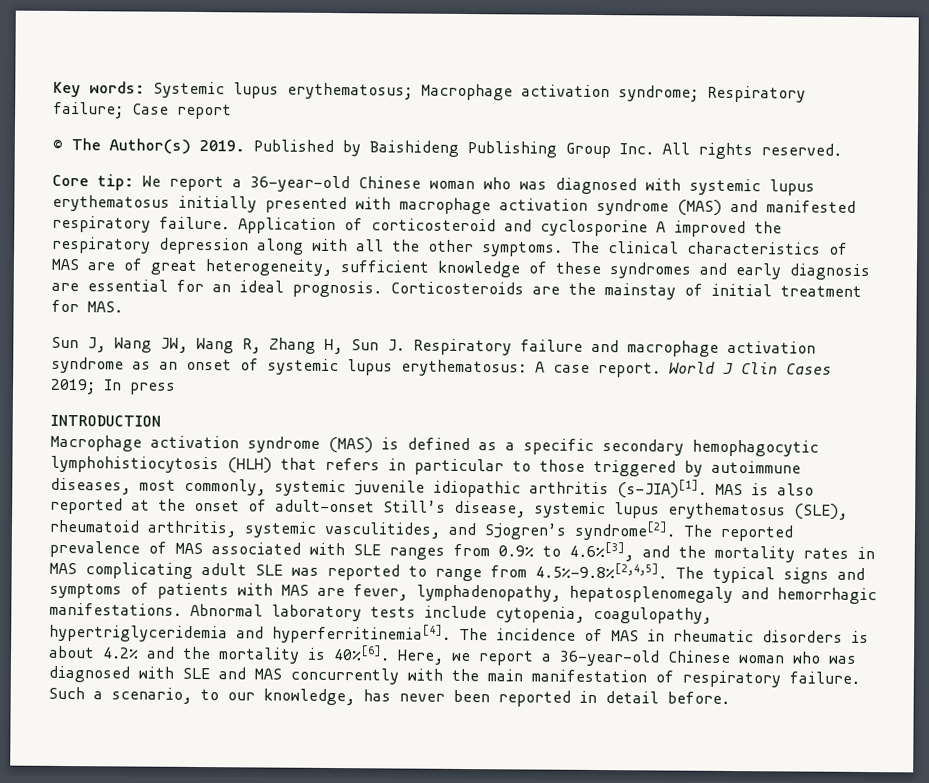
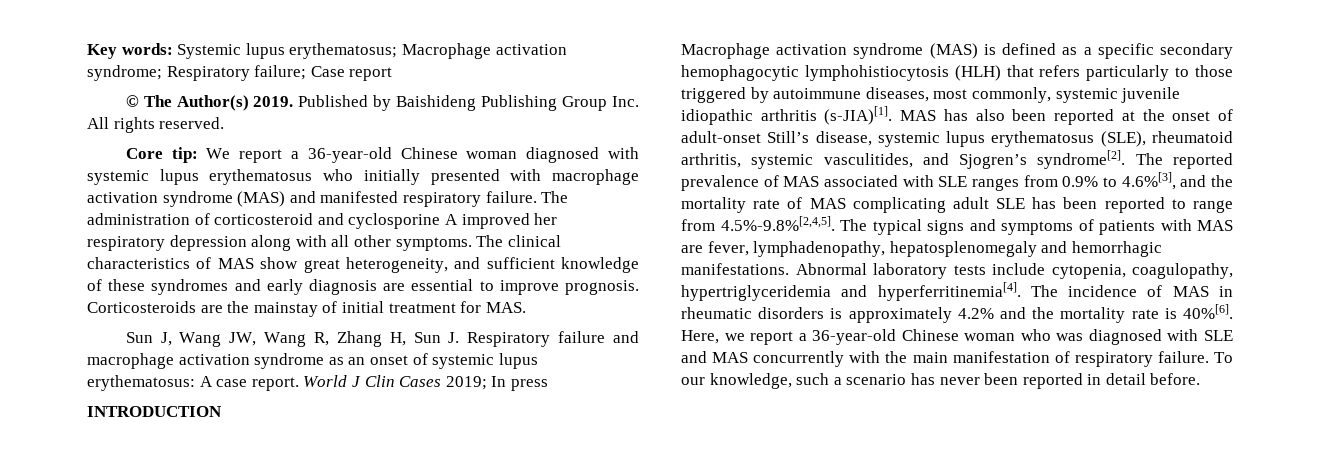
[483,177,547,190] who was -> (518, 155) none
(170, 203) none -> [323,169,354,181] who
[238,217,336,235] Application -> [541,191,569,203] [87,213,190,225] The administration
[754,221,782,234] the -> [534,213,558,225] her
[392,239,420,252] the -> (350, 241) none
[87,258,142,271] are of -> [260,257,299,269] show
(332, 268) none -> [454,257,481,269] and
[176,279,284,293] for an ideal -> [479,280,559,295] to improve
[388,458,504,476] in particular -> [1086,65,1170,81] particularly
[751,483,814,496] is also -> [943,109,1047,121] has also been
[803,546,875,560] rates in -> [753,197,803,209] rate of
[291,567,319,576] was -> [1032,197,1098,209] has been
[48,645,95,659] about -> [848,307,952,323] approximately
(300, 655) none -> [1131,309,1159,319] rate
[48,686,355,706] Such a scenario, to our knowledge, -> [1214,352,1233,363] [681,373,907,389] To our knowledge, such a scenario

